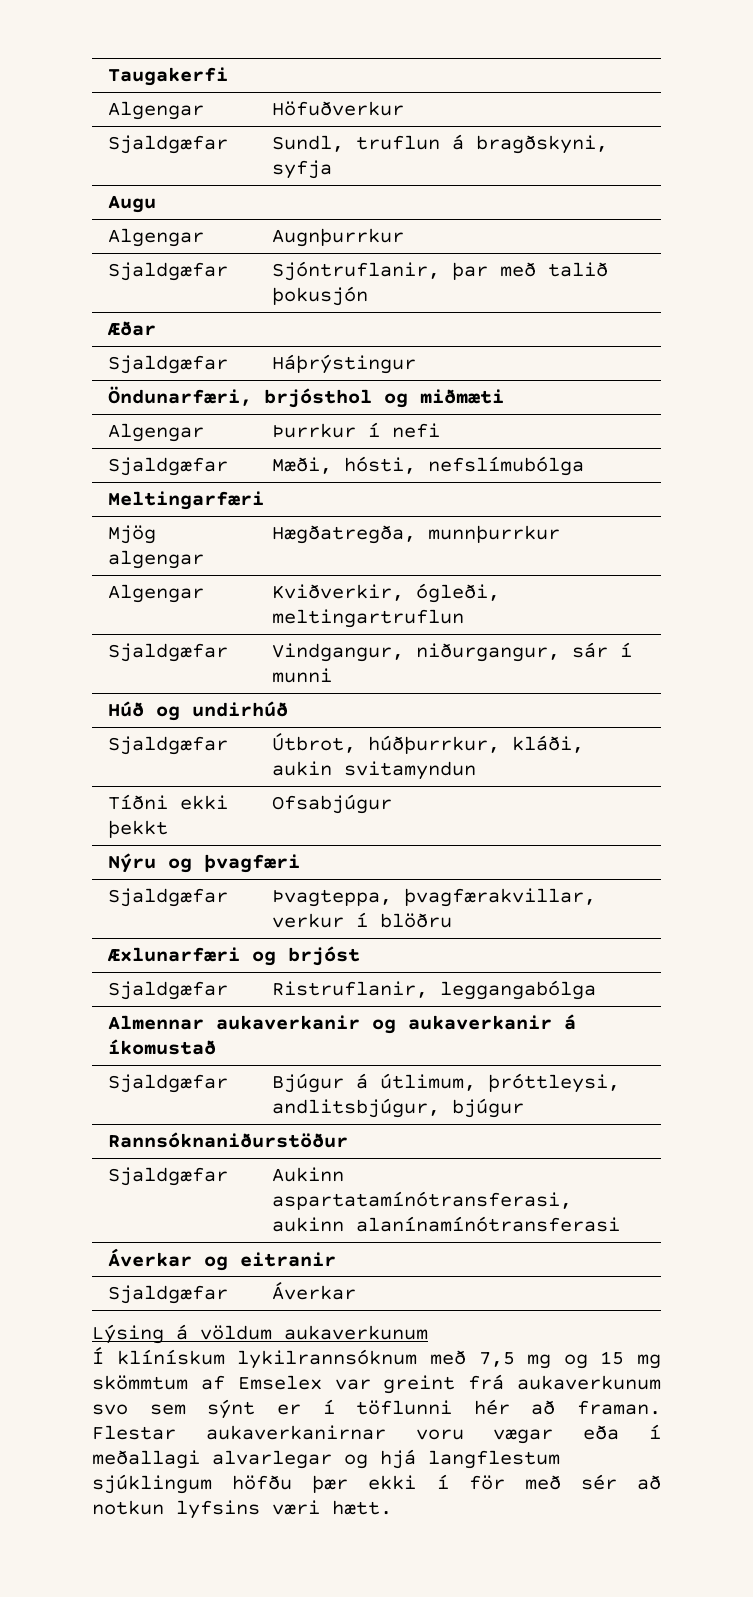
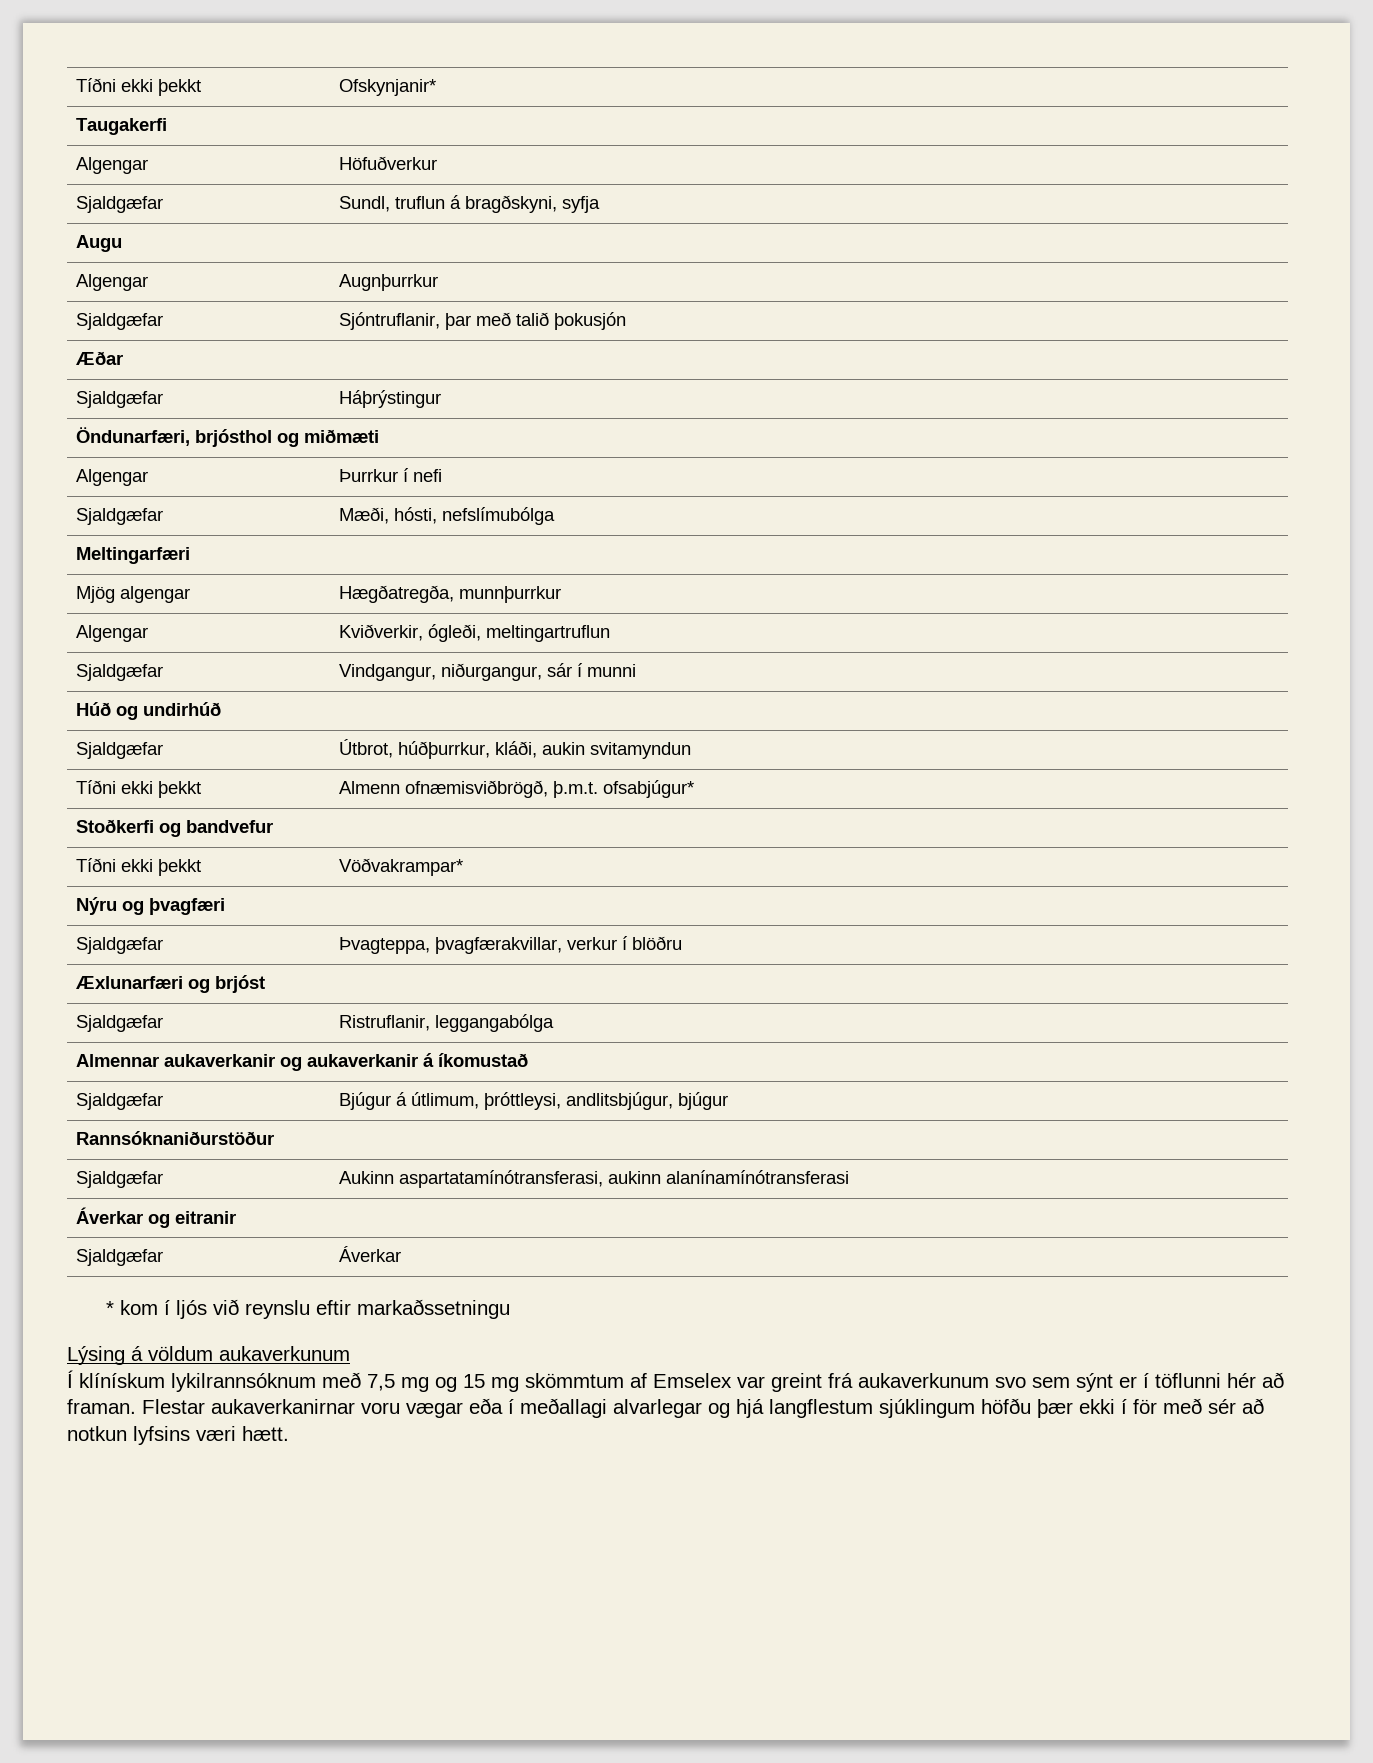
(107, 76) none -> [76,78,202,96] [339,79,437,96] Tíðni ekki þekkt | Ofskynjanir* //
[271,794,392,814] Ofsabjúgur -> [339,780,695,798] [76,819,274,837] [76,858,202,876] [339,858,464,876] Almenn ofnæmisviðbrögð, þ.m.t. ofsabjúgur* // Stoðkerfi og bandvefur // Tíðni ekki þekkt | Vöðvakrampar*
(356, 1291) none -> [105,1299,510,1319] // * kom í ljós við reynslu eftir markaðssetningu

